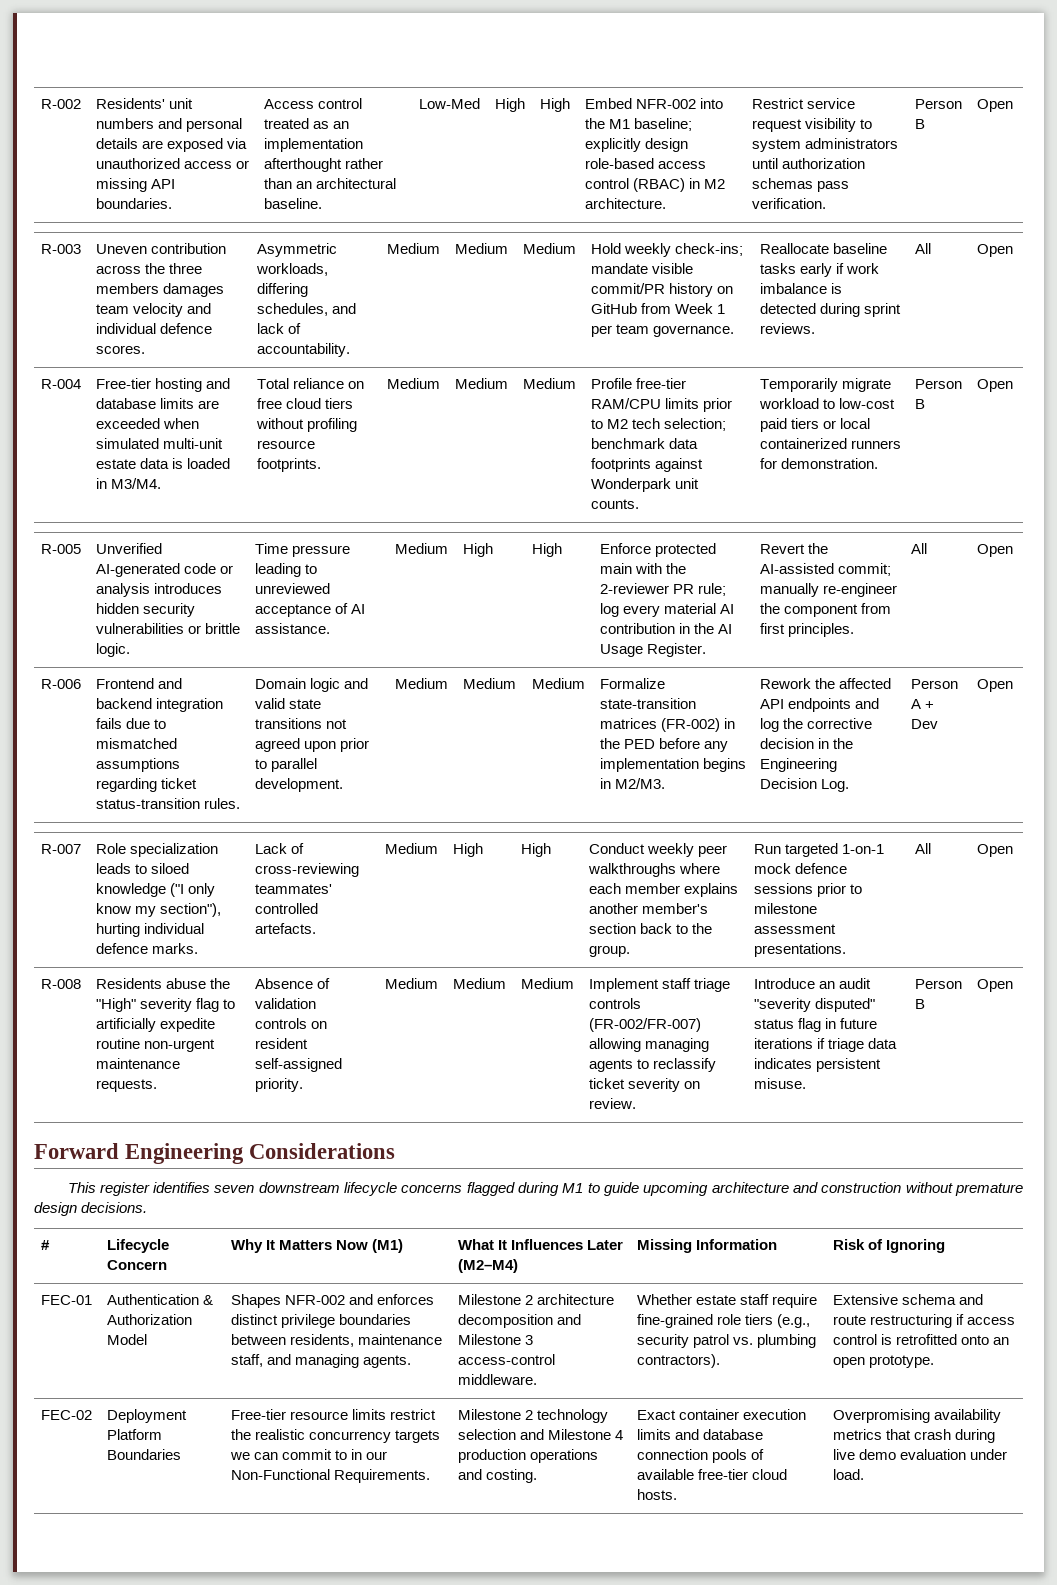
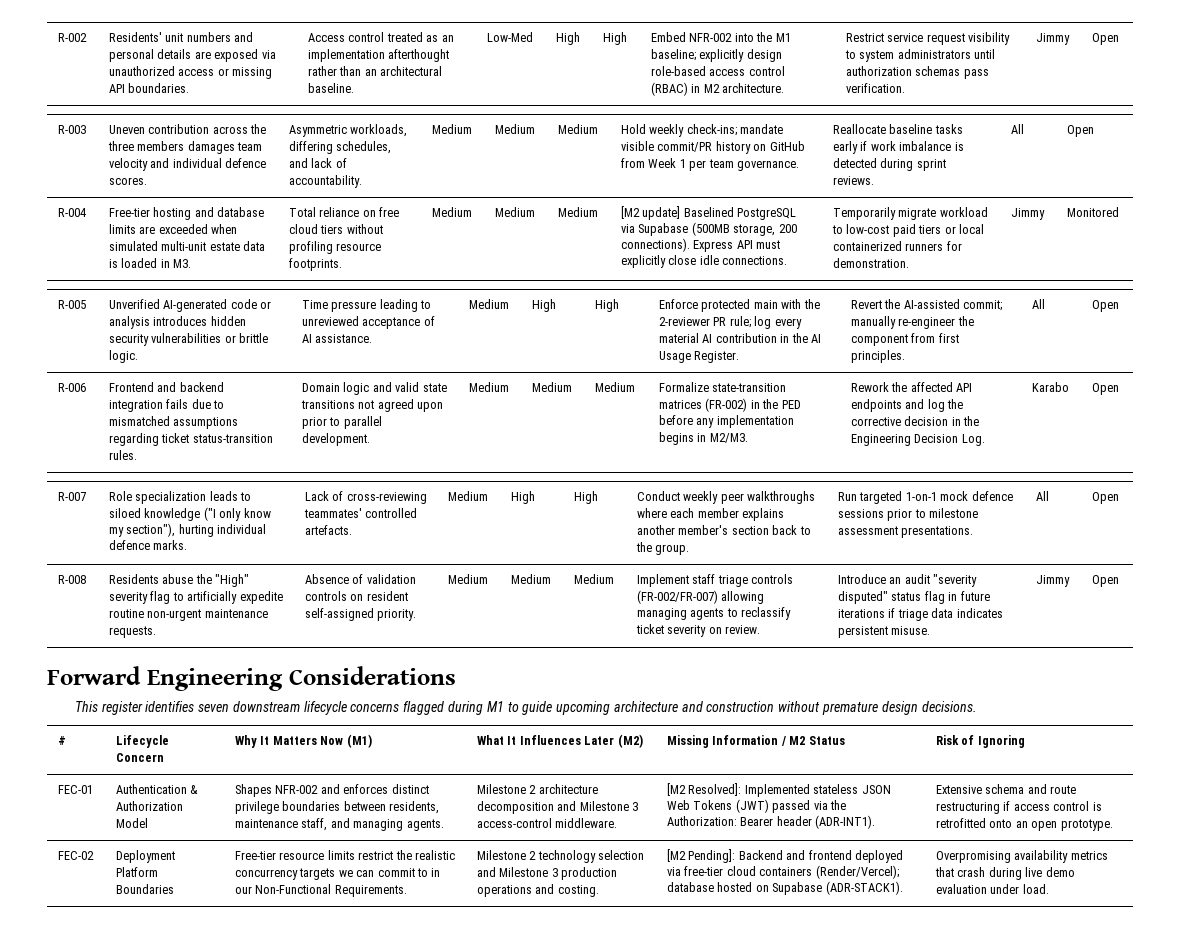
[915,99,963,109] [915,119,926,129] Person B -> [1036,33,1071,45] Jimmy
[111,478,162,489] M3/M4. -> [173,259,192,268] M3.
[591,378,687,389] [591,398,733,412] [591,418,727,431] [591,438,699,449] [591,458,704,472] [591,478,700,492] [591,499,640,509] Profile free-tier RAM/CPU limits prior to M2 tech selection; benchmark data footprints against Wonderpark unit counts. -> [621,206,797,220] [621,222,797,236] [621,238,781,252] [621,255,788,268] [M2 update] Baselined PostgreSQL via Supabase (500MB storage, 200 connections). Express API must explicitly close idle connections.
[915,379,963,389] [915,399,926,409] [977,379,1014,392] Person B | Open -> [1011,208,1046,220] [1067,207,1120,217] Jimmy | Monitored
[911,679,959,689] [911,699,935,709] [911,719,939,729] Person A + Dev -> [1032,382,1070,392] Karabo
[915,979,963,989] [915,999,926,1009] Person B -> [1036,575,1071,587] Jimmy
[458,1259,519,1273] (M2–M4) -> [617,734,643,748] (M2)
(778, 1244) none -> [781,736,845,746] / M2 Status
[637,1294,818,1308] [637,1314,811,1328] [637,1334,817,1348] [637,1354,721,1368] Whether estate staff require fine-grained role tiers (e.g., security patrol vs. plumbing contractors). -> [667,783,891,797] [667,799,846,813] [667,815,876,829] [M2 Resolved]: Implemented stateless JSON Web Tokens (JWT) passed via the Authorization: Bearer header (ADR-INT1).
[615,1430,624,1440] 4 -> [551,868,558,877] 3
[637,1409,807,1420] [637,1429,764,1440] [637,1449,765,1463] [637,1469,788,1480] [637,1489,678,1500] Exact container execution limits and database connection pools of available free-tier cloud hosts. -> [667,849,903,863] [667,865,899,879] [667,881,903,895] [M2 Pending]: Backend and frontend deployed via free-tier cloud containers (Render/Vercel); database hosted on Supabase (ADR-STACK1).

